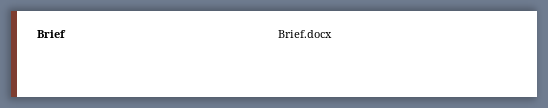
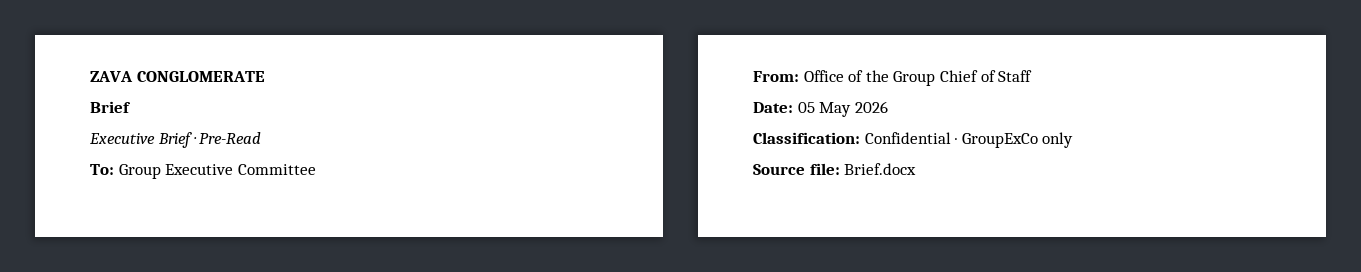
(37, 34) none -> [90,71,265,82] ZAVA CONGLOMERATE //
(66, 34) none -> [89,132,261,148] [90,164,316,179] [753,70,1033,86] [753,101,888,117] [753,132,1074,148] [753,163,840,175] Executive Brief · Pre-Read // To: Group Executive Committee // From: Office of the Group Chief of Staff // Date: 05 May 2026 // Classification: Confidential · GroupExCo only // Source file:

